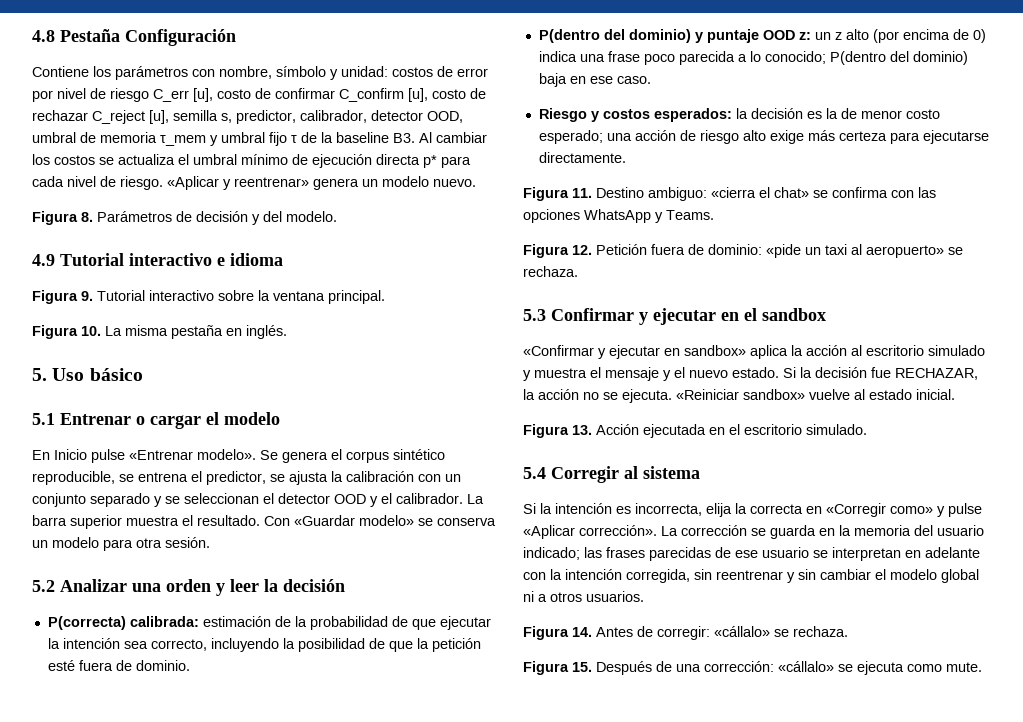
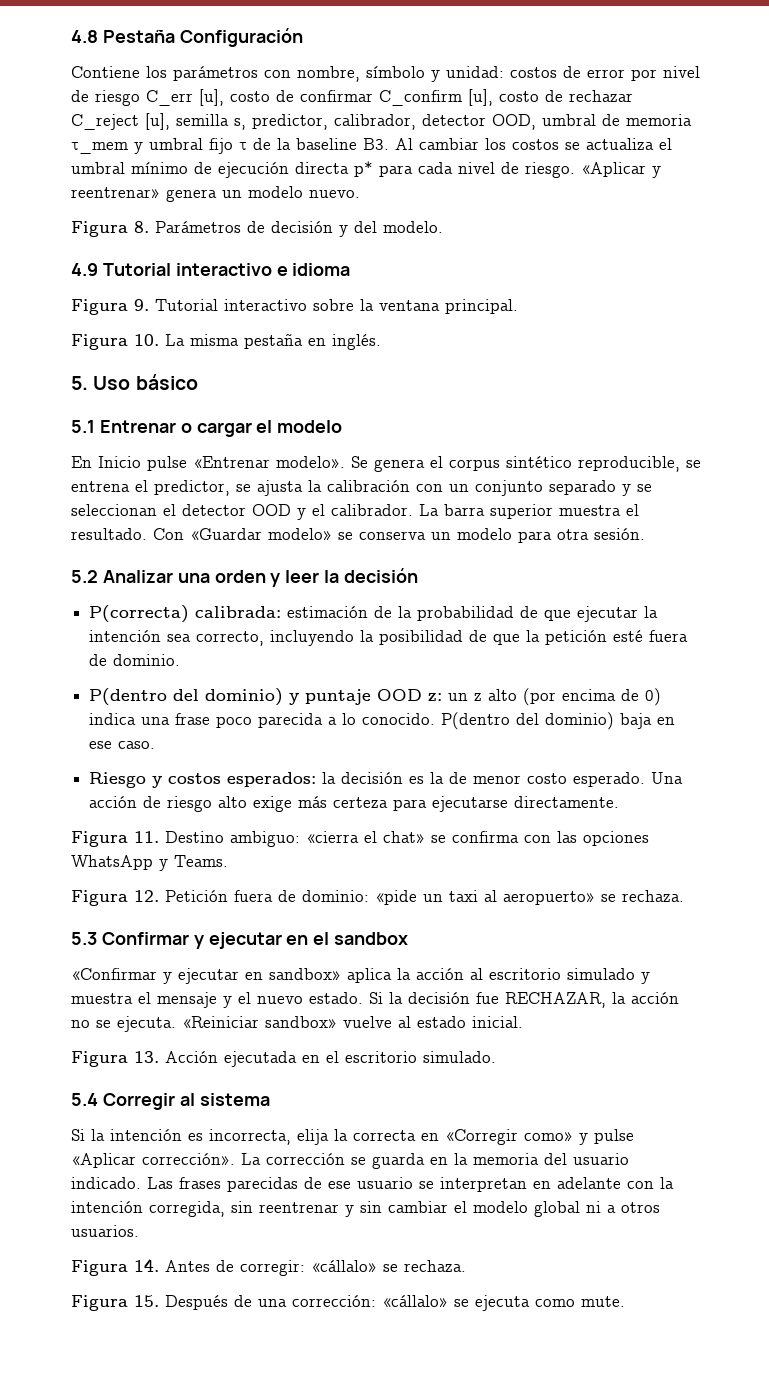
[764,51,826,64] conocido; -> [362,713,436,725] conocido.
[538,130,632,144] esperado; una -> [573,772,684,787] esperado. Una
[523,547,602,560] indicado; las -> [71,1177,173,1189] indicado. Las

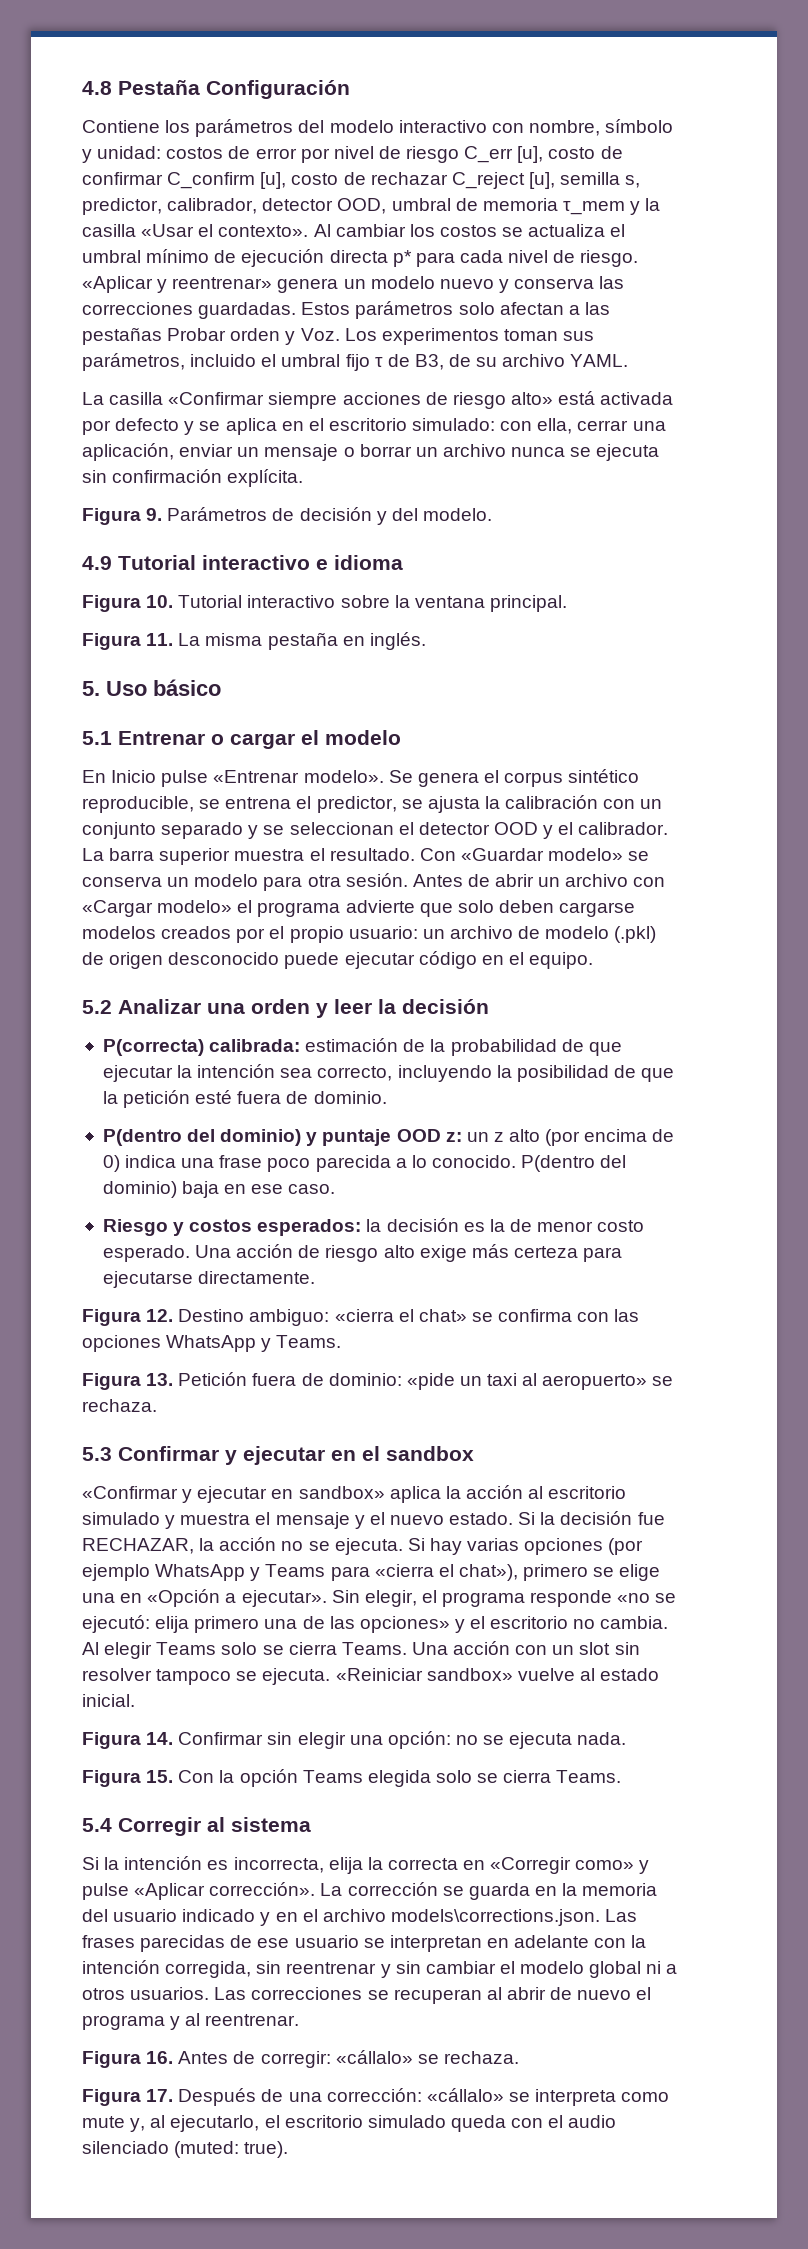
(258, 73) none -> [298,120,487,133] del modelo interactivo
[149,138,389,154] umbral fijo τ de la baseline B3. -> [645,198,661,211] [82,224,309,237] la casilla «Usar el contexto».
[309,190,360,198] [71,221,149,237] nuevo. // Figura 8. -> [439,276,625,293] [82,301,610,319] [82,327,595,345] [82,353,629,371] [82,391,674,409] [82,418,666,435] [82,443,660,461] [82,469,304,487] [82,508,163,525] nuevo y conserva las correcciones guardadas. Estos parámetros solo afectan a las pestañas Probar orden y Voz. Los experimentos toman sus parámetros, incluido el umbral fijo τ de B3, de su archivo YAML. // La casilla «Confirmar siempre acciones de riesgo alto» está activada por defecto y se aplica en el escritorio simulado: con ella, cerrar una aplicación, enviar un mensaje o borrar un archivo nunca se ejecuta sin confirmación explícita. // Figura 9.
[134,299,149,311] 9. -> [146,595,174,608] 10.
[134,334,159,346] 10. -> [146,633,174,646] 11.
(645, 534) none -> [412,874,666,887] [82,900,636,917] [82,926,657,943] [82,951,594,969] Antes de abrir un archivo con «Cargar modelo» el programa advierte que solo deben cargarse modelos creados por el propio usuario: un archivo de modelo (.pkl) de origen desconocido puede ejecutar código en el equipo.
[134,831,159,843] 11. -> [146,1309,174,1322] 12.
[134,890,159,902] 12. -> [146,1373,174,1386] 13.
(176, 1024) none -> [407,1538,644,1555] [82,1564,661,1581] [82,1589,677,1607] [82,1615,669,1633] [82,1641,640,1659] [82,1668,331,1685] Si hay varias opciones (por ejemplo WhatsApp y Teams para «cierra el chat»), primero se elige una en «Opción a ejecutar». Sin elegir, el programa responde «no se ejecutó: elija primero una de las opciones» y el escritorio no cambia. Al elegir Teams solo se cierra Teams. Una acción con un slot sin resolver tampoco se ejecuta.
[134,1051,496,1067] 13. Acción ejecutada en el escritorio simulado. -> [146,1731,627,1749] [82,1769,622,1787] 14. Confirmar sin elegir una opción: no se ejecuta nada. // Figura 15. Con la opción Teams elegida solo se cierra Teams.
[71,1177,141,1189] indicado. -> [182,1909,600,1926] indicado y en el archivo models\corrections.json.
[71,1259,159,1276] // Figura 14. -> [214,1987,652,2004] [82,2013,300,2030] [82,2051,174,2068] Las correcciones se recuperan al abrir de nuevo el programa y al reentrenar. // Figura 16.
[134,1295,159,1307] 15. -> [146,2089,174,2102] 17.
[475,1295,625,1311] ejecuta como mute. -> [535,2089,670,2106] [82,2115,617,2132] [82,2141,289,2158] interpreta como mute y, al ejecutarlo, el escritorio simulado queda con el audio silenciado (muted: true).

